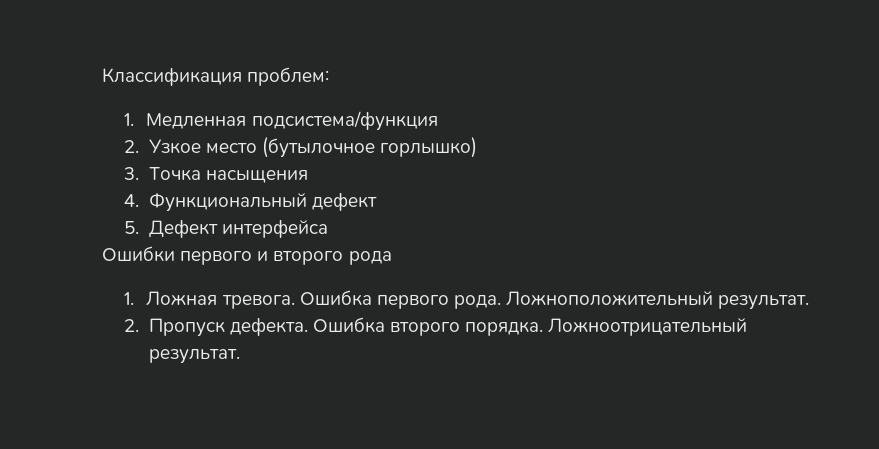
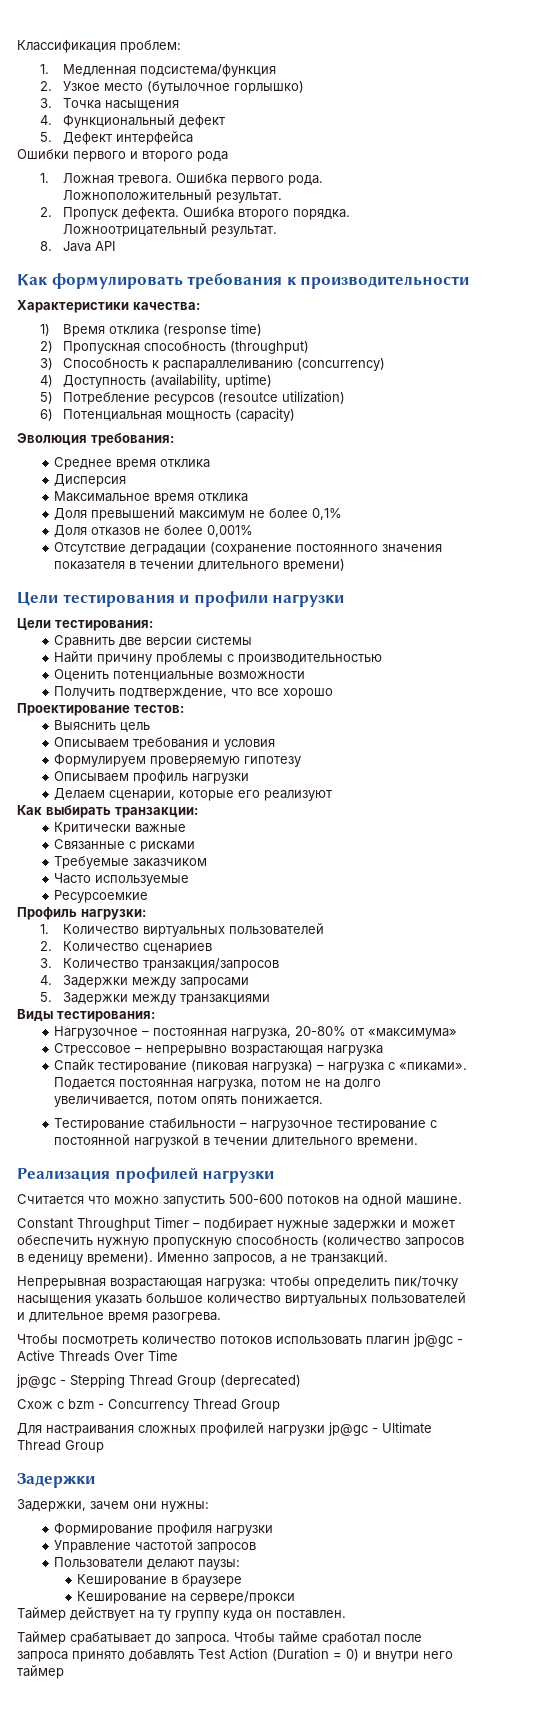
(240, 356) none -> [40,241,116,252] [17,273,470,289] [17,300,200,313] [40,323,263,337] [40,341,310,354] [40,358,386,371] [40,374,273,388] [40,391,346,405] [40,408,296,422] [17,433,174,446] [54,457,211,470] [54,474,127,487] [54,491,249,504] [54,507,343,521] [54,525,254,538] [54,542,443,555] [54,559,346,572] [17,591,345,607] [17,618,153,631] [54,635,253,648] [54,651,383,665] [54,669,306,682] [54,686,334,699] [17,703,184,716] [54,720,151,733] [54,737,276,750] [54,754,302,767] [54,771,250,784] [54,788,333,801] [17,805,198,818] [54,822,187,835] [54,839,196,852] [54,856,208,869] [54,873,190,886] [54,890,149,903] [17,907,146,920] [40,923,325,937] [40,941,213,954] [40,958,280,971] [40,975,250,988] [40,992,271,1005] [17,1009,155,1022] [54,1026,458,1039] [54,1043,384,1056] [54,1059,468,1073] [54,1077,382,1090] [54,1096,324,1107] [54,1118,438,1131] [54,1134,419,1148] [17,1167,275,1183] [17,1193,462,1207] [17,1217,455,1231] [17,1235,464,1248] [17,1251,388,1265] [17,1276,458,1289] [17,1292,466,1306] [17,1312,221,1323] [17,1333,463,1347] [17,1350,178,1362] [16,1374,301,1388] [17,1399,280,1412] [17,1422,432,1436] [17,1440,104,1453] [17,1473,95,1488] [17,1499,209,1512] [54,1523,274,1536] [54,1539,257,1553] [54,1557,241,1570] [77,1574,243,1587] [77,1591,296,1604] [17,1607,346,1621] [17,1631,422,1645] [17,1648,453,1662] [17,1665,64,1679] // 8. Java API // Как формулировать требования к производительности // Характеристики качества: // 1) Время отклика (response time) // 2) Пропускная способность (throughput) // 3) Способность к распараллеливанию (concurrency) // 4) Доступность (availability, uptime) // 5) Потребление ресурсов (resoutce utilization) // 6) Потенциальная мощность (capacity) // Эволюция требования: // Среднее время отклика // Дисперсия // Максимальное время отклика // Доля превышений максимум не более 0,1% // Доля отказов не более 0,001% // Отсутствие деградации (сохранение постоянного значения показателя в течении длительного времени) // Цели тестирования и профили нагрузки // Цели тестирования: // Сравнить две версии системы // Найти причину проблемы с производительностью // Оценить потенциальные возможности // Получить подтверждение, что все хорошо // Проектирование тестов: // Выяснить цель // Описываем требования и условия // Формулируем проверяемую гипотезу // Описываем профиль нагрузки // Делаем сценарии, которые его реализуют // Как выбирать транзакции: // Критически важные // Связанные с рисками // Требуемые заказчиком // Часто используемые // Ресурсоемкие // Профиль нагрузки: // 1. Количество виртуальных пользователей // 2. Количество сценариев // 3. Количество транзакция/запросов // 4. Задержки между запросами // 5. Задержки между транзакциями // Виды тестирования: // Нагрузочное – постоянная нагрузка, 20-80% от «максимума» // Стрессовое – непрерывно возрастающая нагрузка // Спайк тестирование (пиковая нагрузка) – нагрузка с «пиками». Подается постоянная нагрузка, потом не на долго увеличивается, потом опять понижается. // Тестирование стабильности – нагрузочное тестирование с постоянной нагрузкой в течении длительного времени. // Реализация профилей нагрузки // Считается что можно запустить 500-600 потоков на одной машине. // Constant Throughput Timer – подбирает нужные задержки и может обеспечить нужную пропускную способность (количество запросов в еденицу времени). Именно запросов, а не транзакций. // Непрерывная возрастающая нагрузка: чтобы определить пик/точку насыщения указать большое количество виртуальных пользователей и длительное время разогрева. // Чтобы посмотреть количество потоков использовать плагин jp@gc - Active Threads Over Time // jp@gc - Stepping Thread Group (deprecated) // Схож с bzm - Concurrency Thread Group // Для настраивания сложных профилей нагрузки jp@gc - Ultimate Thread Group // Задержки // Задержки, зачем они нужны: // Формирование профиля нагрузки // Управление частотой запросов // Пользователи делают паузы: // Кеширование в браузере // Кеширование на сервере/прокси // Таймер действует на ту группу куда он поставлен. // Таймер срабатывает до запроса. Чтобы тайме сработал после запроса принято добавлять Test Action (Duration = 0) и внутри него таймер

